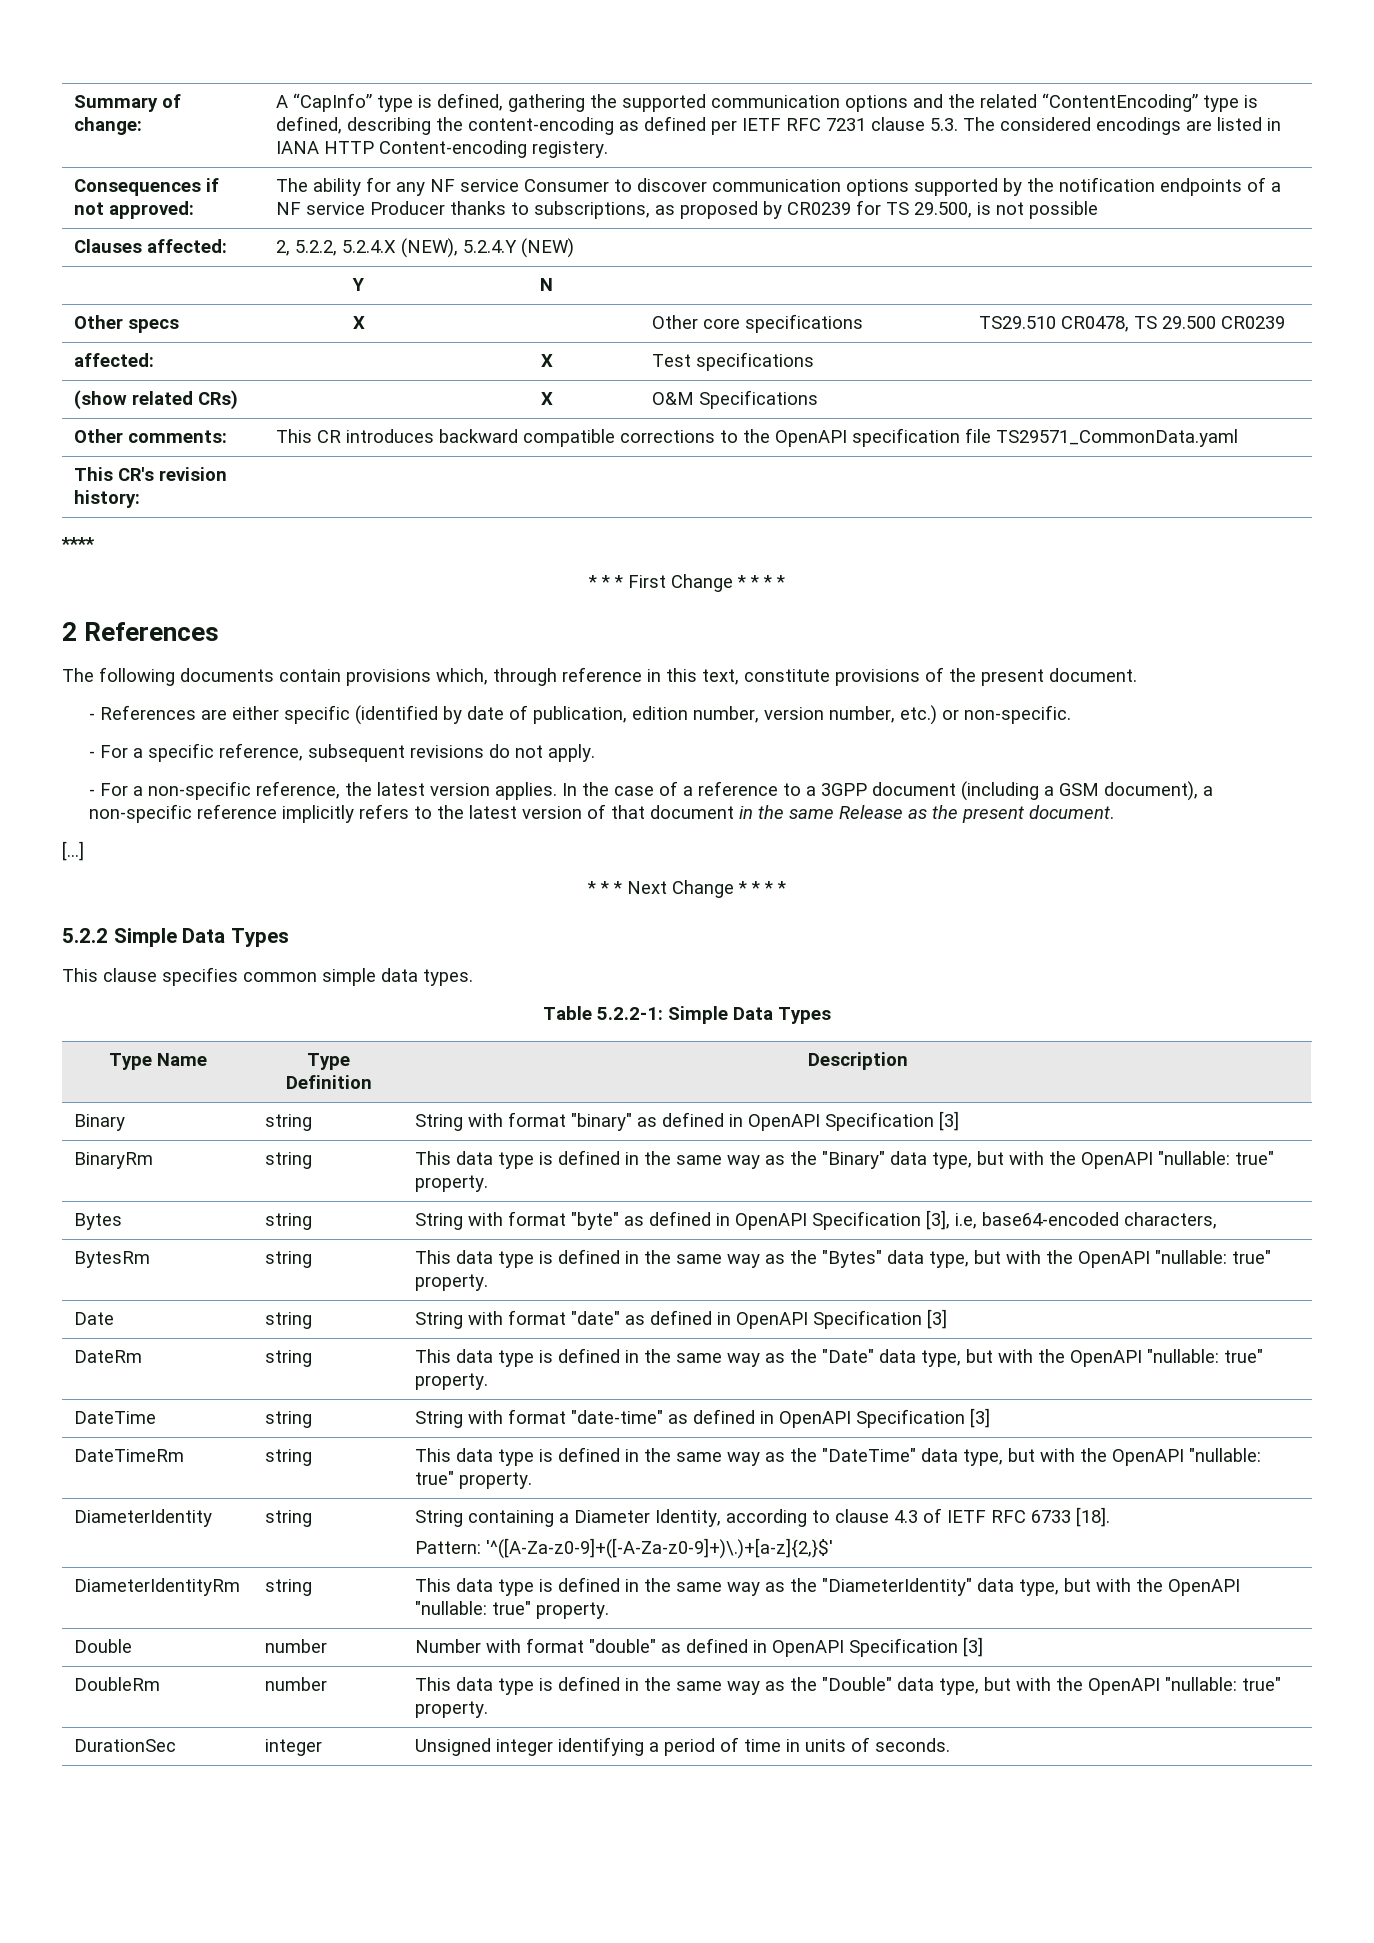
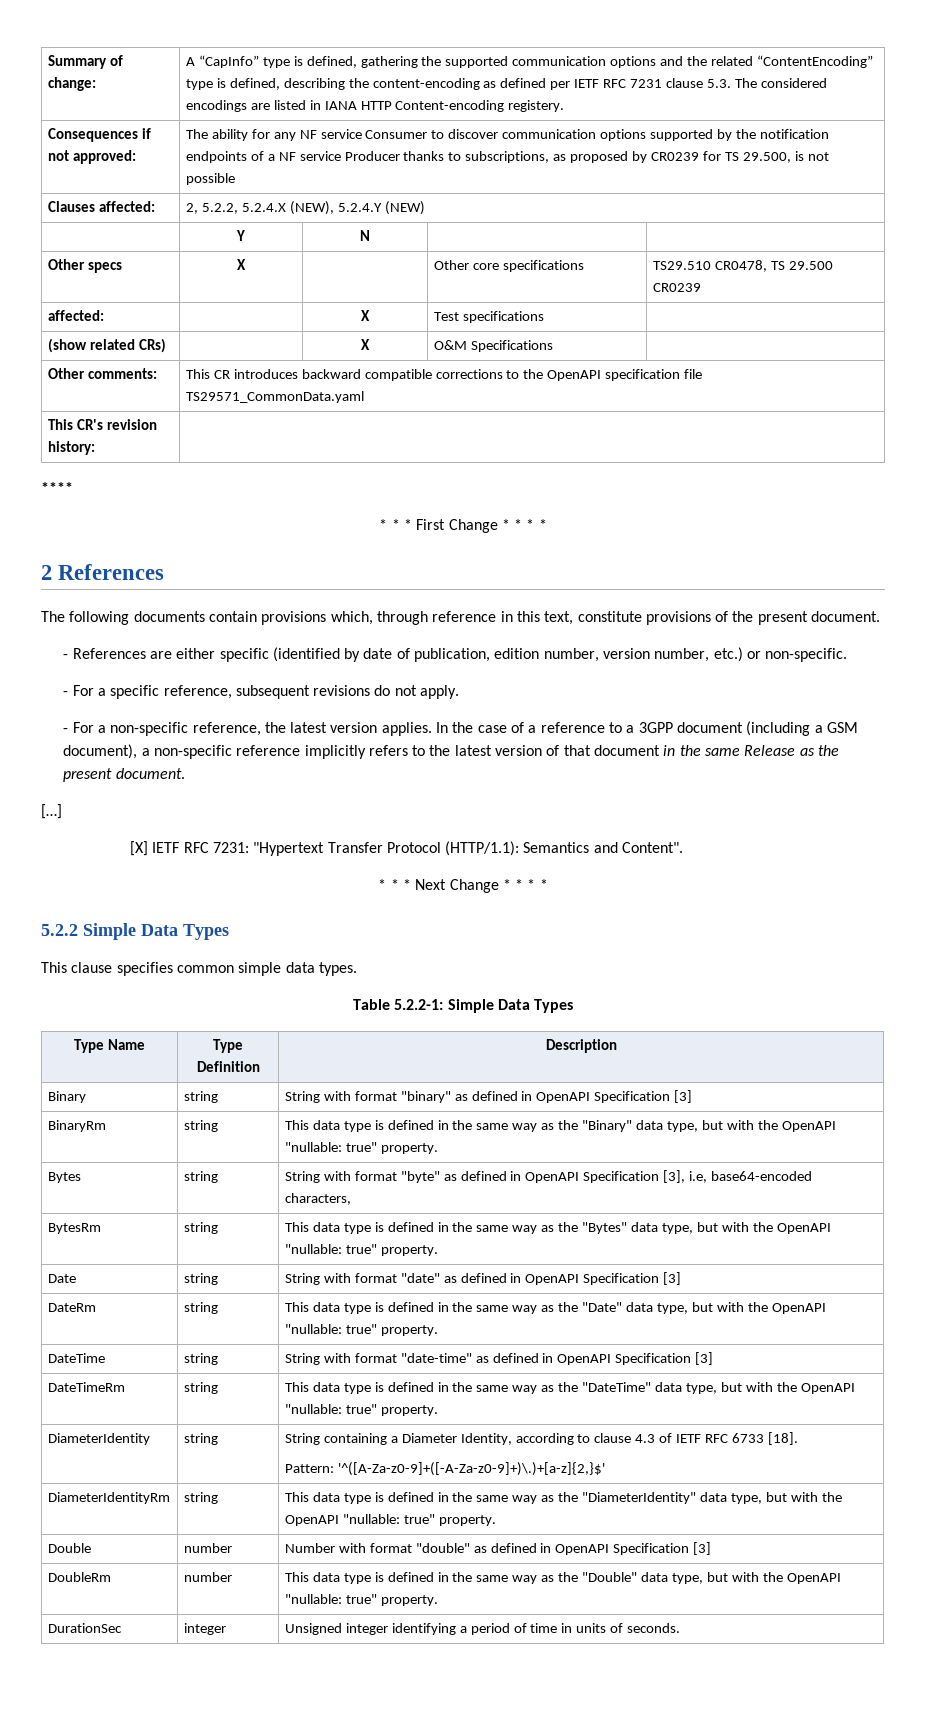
(84, 851) none -> [129,841,684,856] // [X] IETF RFC 7231: "Hypertext Transfer Protocol (HTTP/1.1): Semantics and Content".

